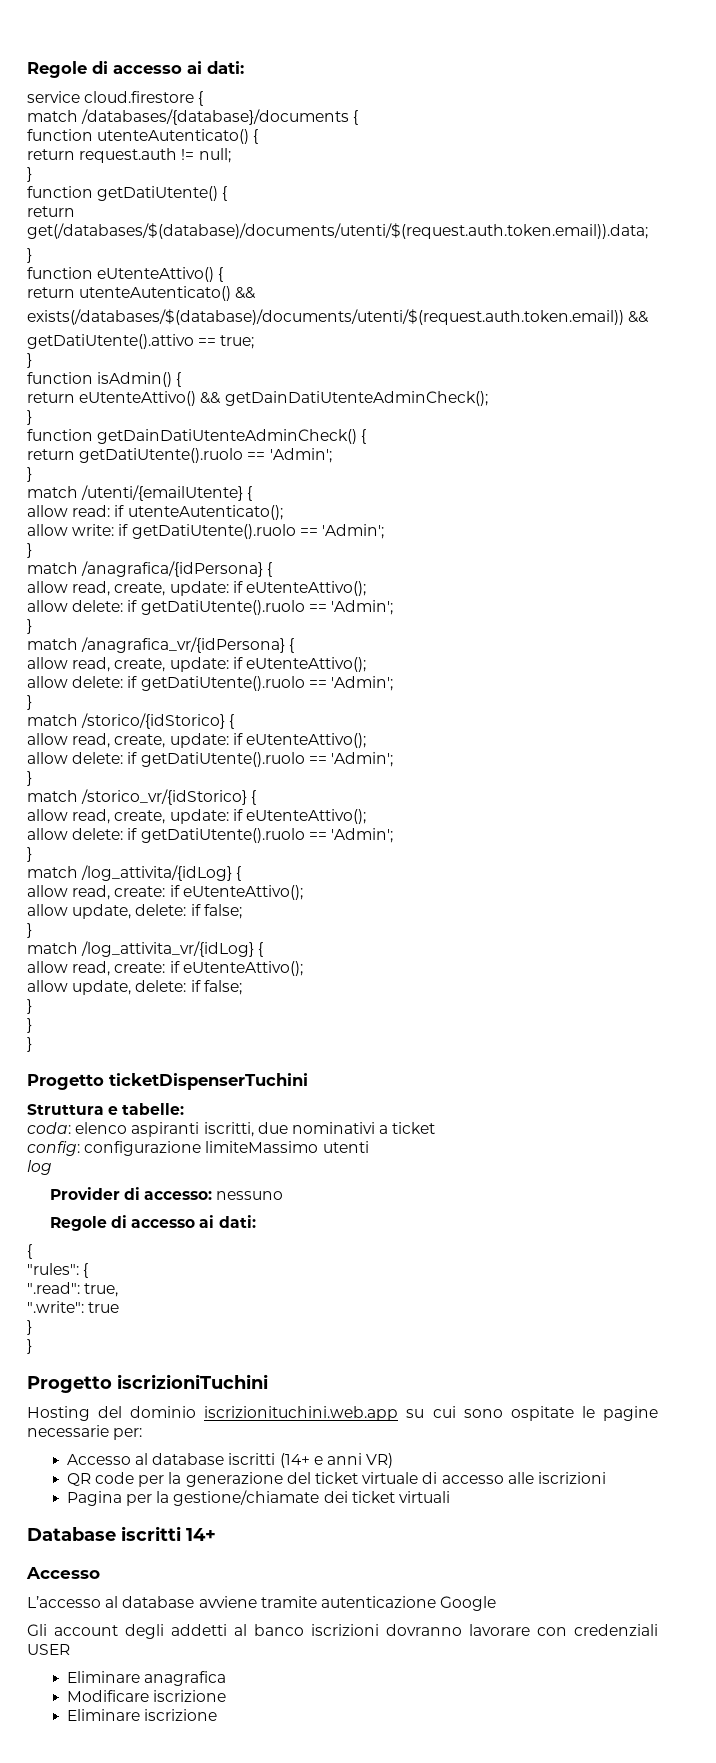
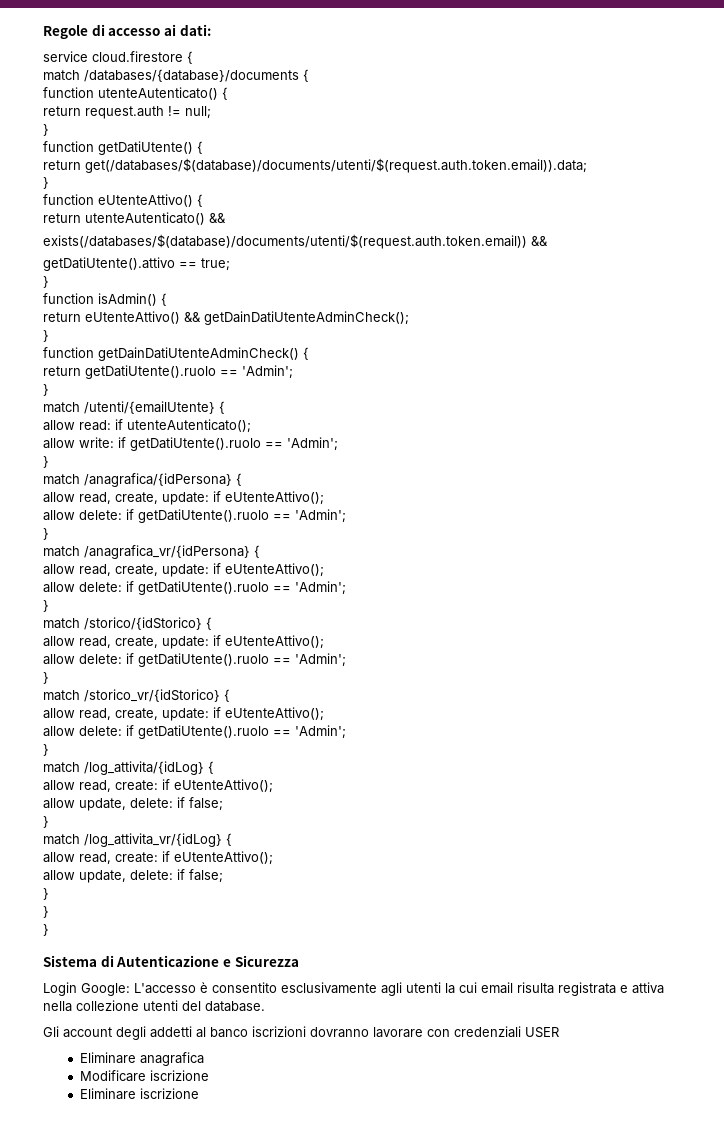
[27,1073,308,1090] [27,1103,185,1115] [27,1122,436,1137] [27,1141,369,1156] [27,1160,52,1175] [49,1187,284,1200] [49,1215,256,1231] [27,1244,32,1259] [27,1263,89,1278] [27,1282,119,1297] [27,1301,120,1313] [27,1320,32,1335] [27,1339,32,1354] [27,1374,268,1393] [27,1406,659,1421] [27,1425,143,1440] [66,1453,394,1468] [66,1472,606,1487] [66,1490,450,1506] [27,1526,216,1541] [26,1567,100,1579] [27,1596,497,1611] Progetto ticketDispenserTuchini // Struttura e tabelle: // coda: elenco aspiranti iscritti, due nominativi a ticket // config: configurazione limiteMassimo utenti // log // Provider di accesso: nessuno // Regole di accesso ai dati: // { // "rules": { // ".read": true, // ".write": true // } // } // Progetto iscrizioniTuchini // Hosting del dominio iscrizionituchini.web.app su cui sono ospitate le pagine necessarie per: // Accesso al database iscritti (14+ e anni VR) // QR code per la generazione del ticket virtuale di accesso alle iscrizioni // Pagina per la gestione/chiamate dei ticket virtuali // Database iscritti 14+ // Accesso // L’accesso al database avviene tramite autenticazione Google -> [43,955,299,967] [43,982,664,996] [43,1000,265,1012] Sistema di Autenticazione e Sicurezza // Login Google: L'accesso è consentito esclusivamente agli utenti la cui email risulta registrata e attiva nella collezione utenti del database.

